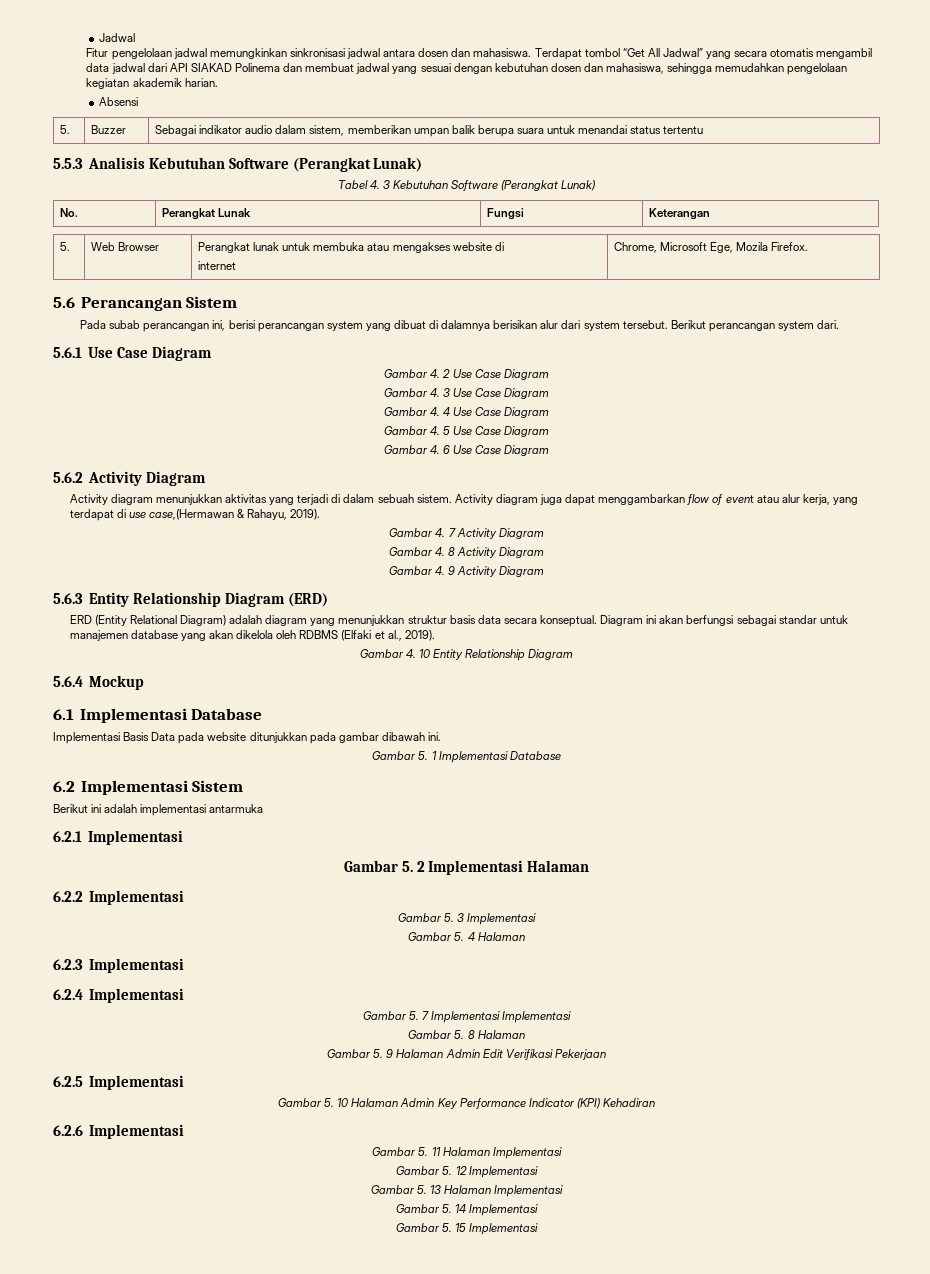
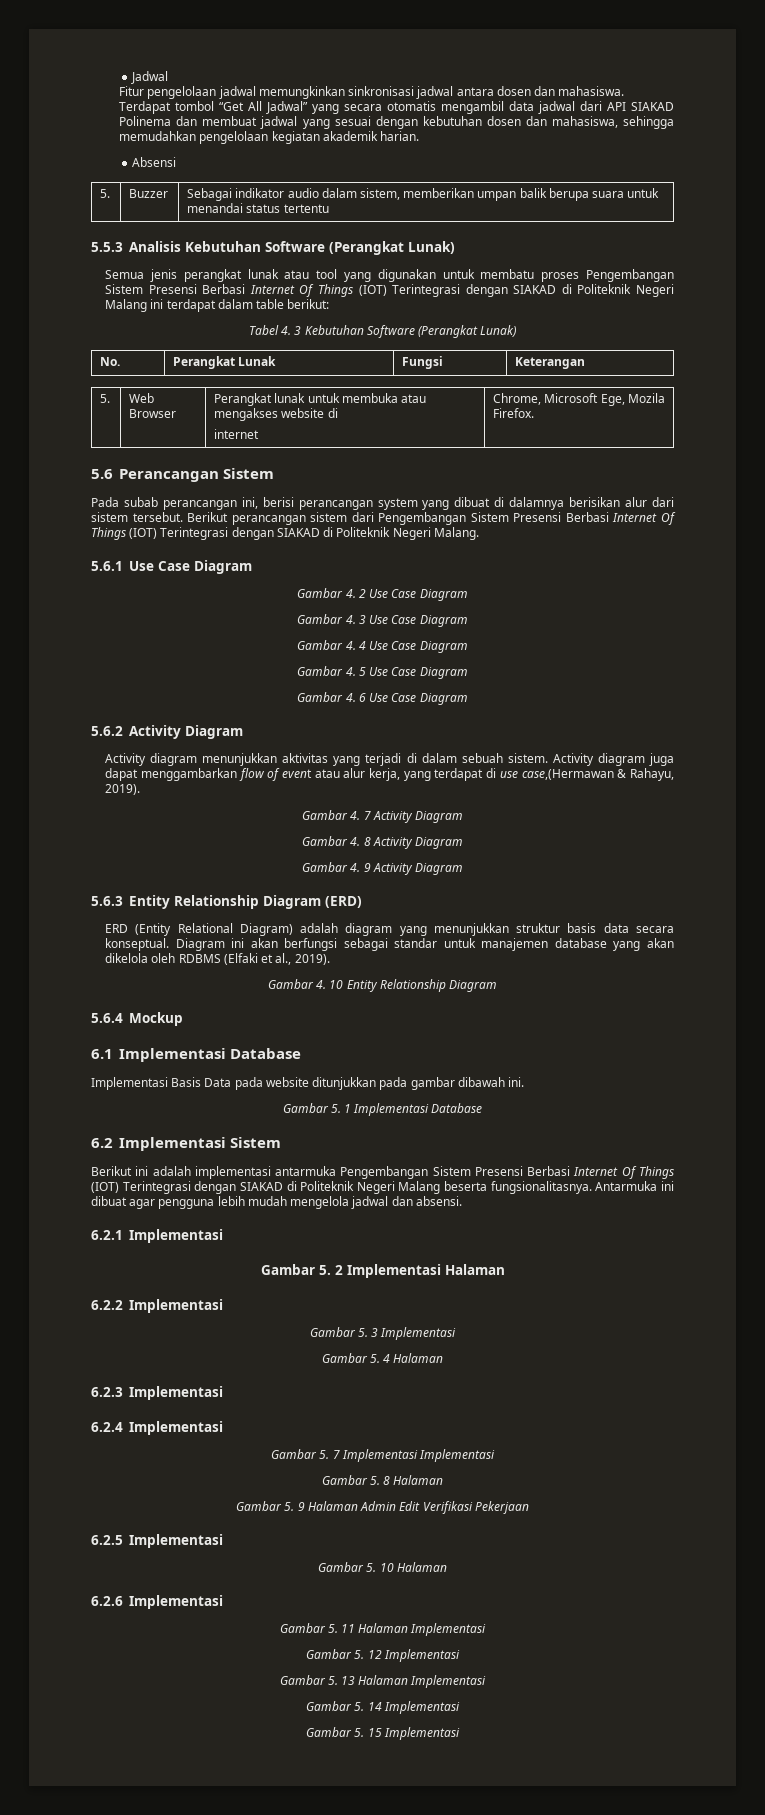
(423, 164) none -> [105,269,674,282] [105,284,674,297] [105,299,330,312] // Semua jenis perangkat lunak atau tool yang digunakan untuk membatu proses Pengembangan Sistem Presensi Berbasi Internet Of Things (IOT) Terintegrasi dengan SIAKAD di Politeknik Negeri Malang ini terdapat dalam table berikut:
[583,321,620,331] system -> [91,512,128,522] sistem
[778,320,840,331] system dari. -> [310,512,676,525] [91,527,479,540] sistem dari Pengembangan Sistem Presensi Berbasi Internet Of Things (IOT) Terintegrasi dengan SIAKAD di Politeknik Negeri Malang.
(264, 808) none -> [340,1166,674,1179] [91,1181,674,1194] [91,1196,462,1209] Pengembangan Sistem Presensi Berbasi Internet Of Things (IOT) Terintegrasi dengan SIAKAD di Politeknik Negeri Malang beserta fungsionalitasnya. Antarmuka ini dibuat agar pengguna lebih mudah mengelola jadwal dan absensi.
[400,1098,655,1109] Admin Key Performance Indicator (KPI) Kehadiran -> (447, 1567) none

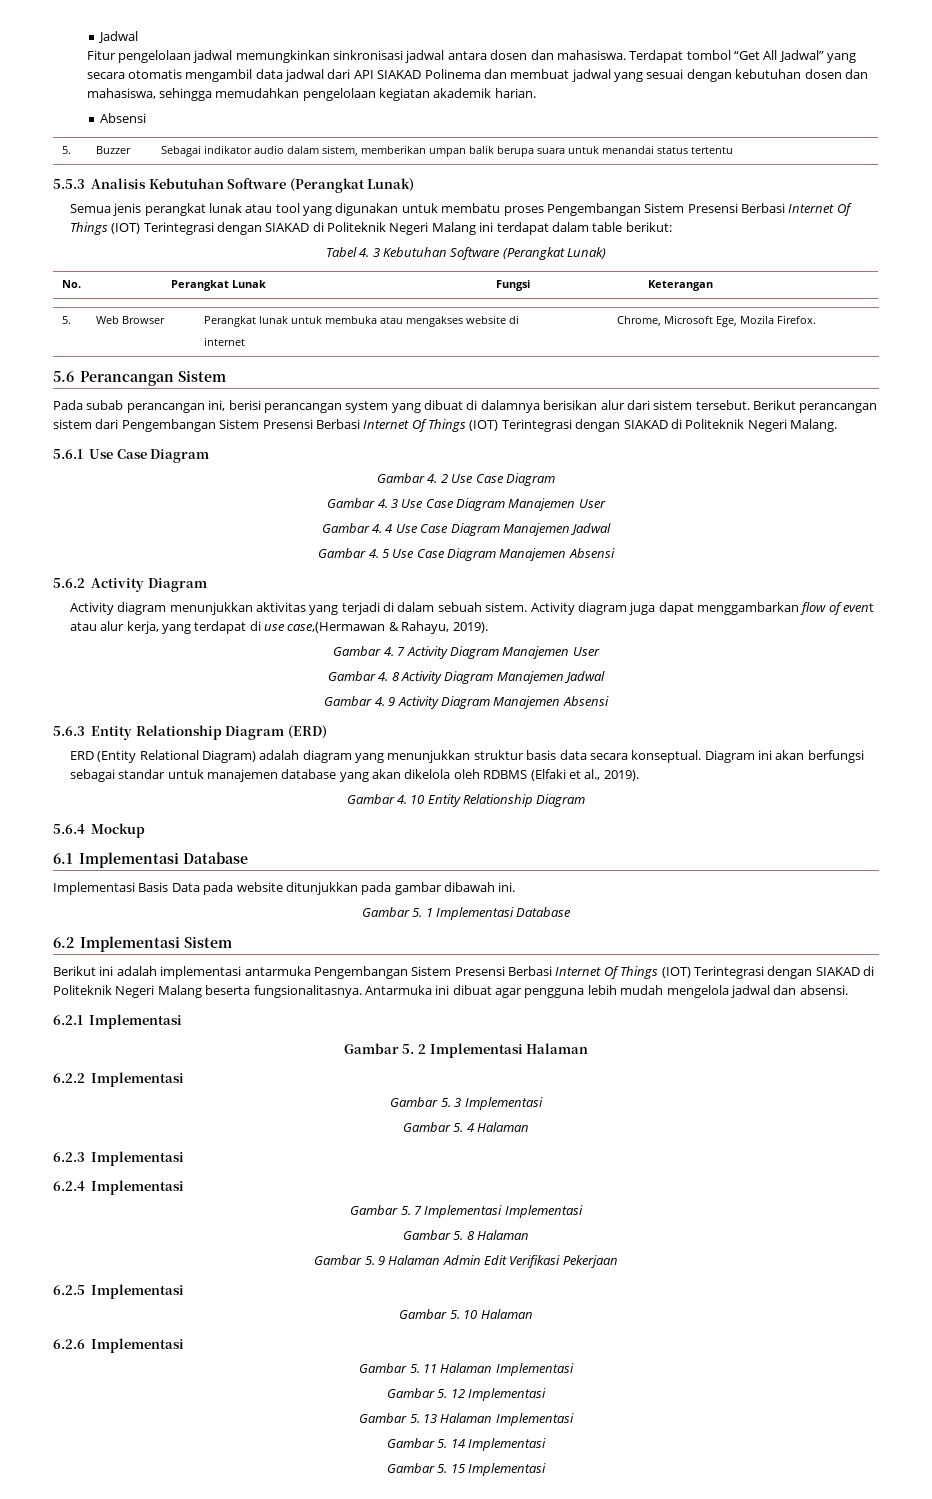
(468, 621) none -> [508,498,606,511] Manajemen User
(468, 647) none -> [502,523,612,536] Manajemen Jadwal
[297,692,468,705] // Gambar 4. 6 Use Case Diagram -> [499,548,615,561] Manajemen Absensi
(463, 817) none -> [502,646,600,659] Manajemen User
(463, 843) none -> [496,671,606,684] Manajemen Jadwal
(463, 869) none -> [493,696,609,709] Manajemen Absensi

